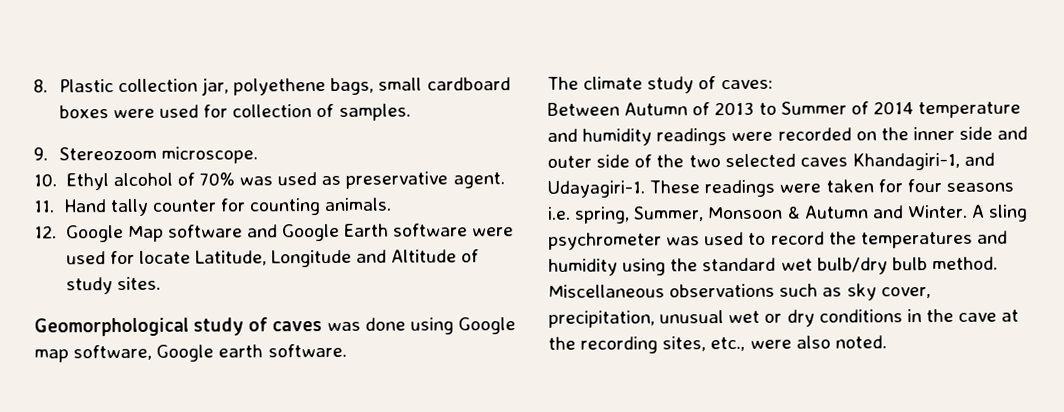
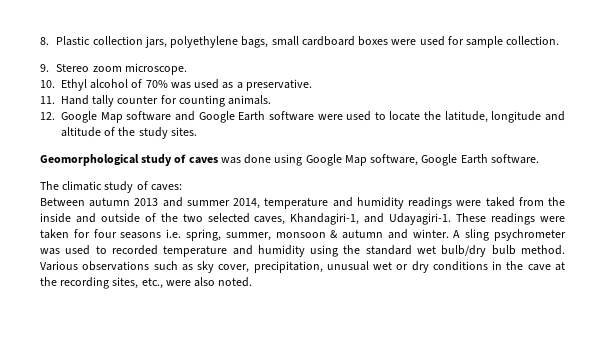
[201,77,327,96] jar, polyethene -> [144,36,239,48] jars, polyethylene
[232,103,411,121] collection of samples. -> [466,36,560,48] sample collection.
[58,146,157,161] Stereozoom -> [56,64,122,72] Stereo zoom
[345,171,505,189] preservative agent. -> [236,79,312,91] a preservative.
[109,249,480,268] for locate Latitude, Longitude and Altitude of -> [374,111,566,123] [61,127,136,137] to locate the latitude, longitude and altitude of the
[34,349,69,363] map -> [344,155,367,166] Map
[218,344,264,358] earth -> [460,154,488,164] Earth
[583,76,644,90] climate -> [62,181,103,191] climatic
[624,101,914,116] Autumn of 2013 to Summer of 2014 -> [89,197,261,209] autumn 2013 and summer 2014,
[777,126,1029,141] [547,154,631,168] recorded on the inner side and outer side -> [485,197,565,207] [40,213,140,223] taked from the inside and outside
[799,157,848,167] caves -> [254,216,286,225] caves,
[634,204,968,222] Summer, Monsoon & Autumn and Winter. -> [225,229,449,241] summer, monsoon & autumn and winter.
[770,231,973,249] record the temperatures -> [111,245,228,257] recorded temperature
[548,284,665,298] Miscellaneous -> [40,261,78,271] Various

